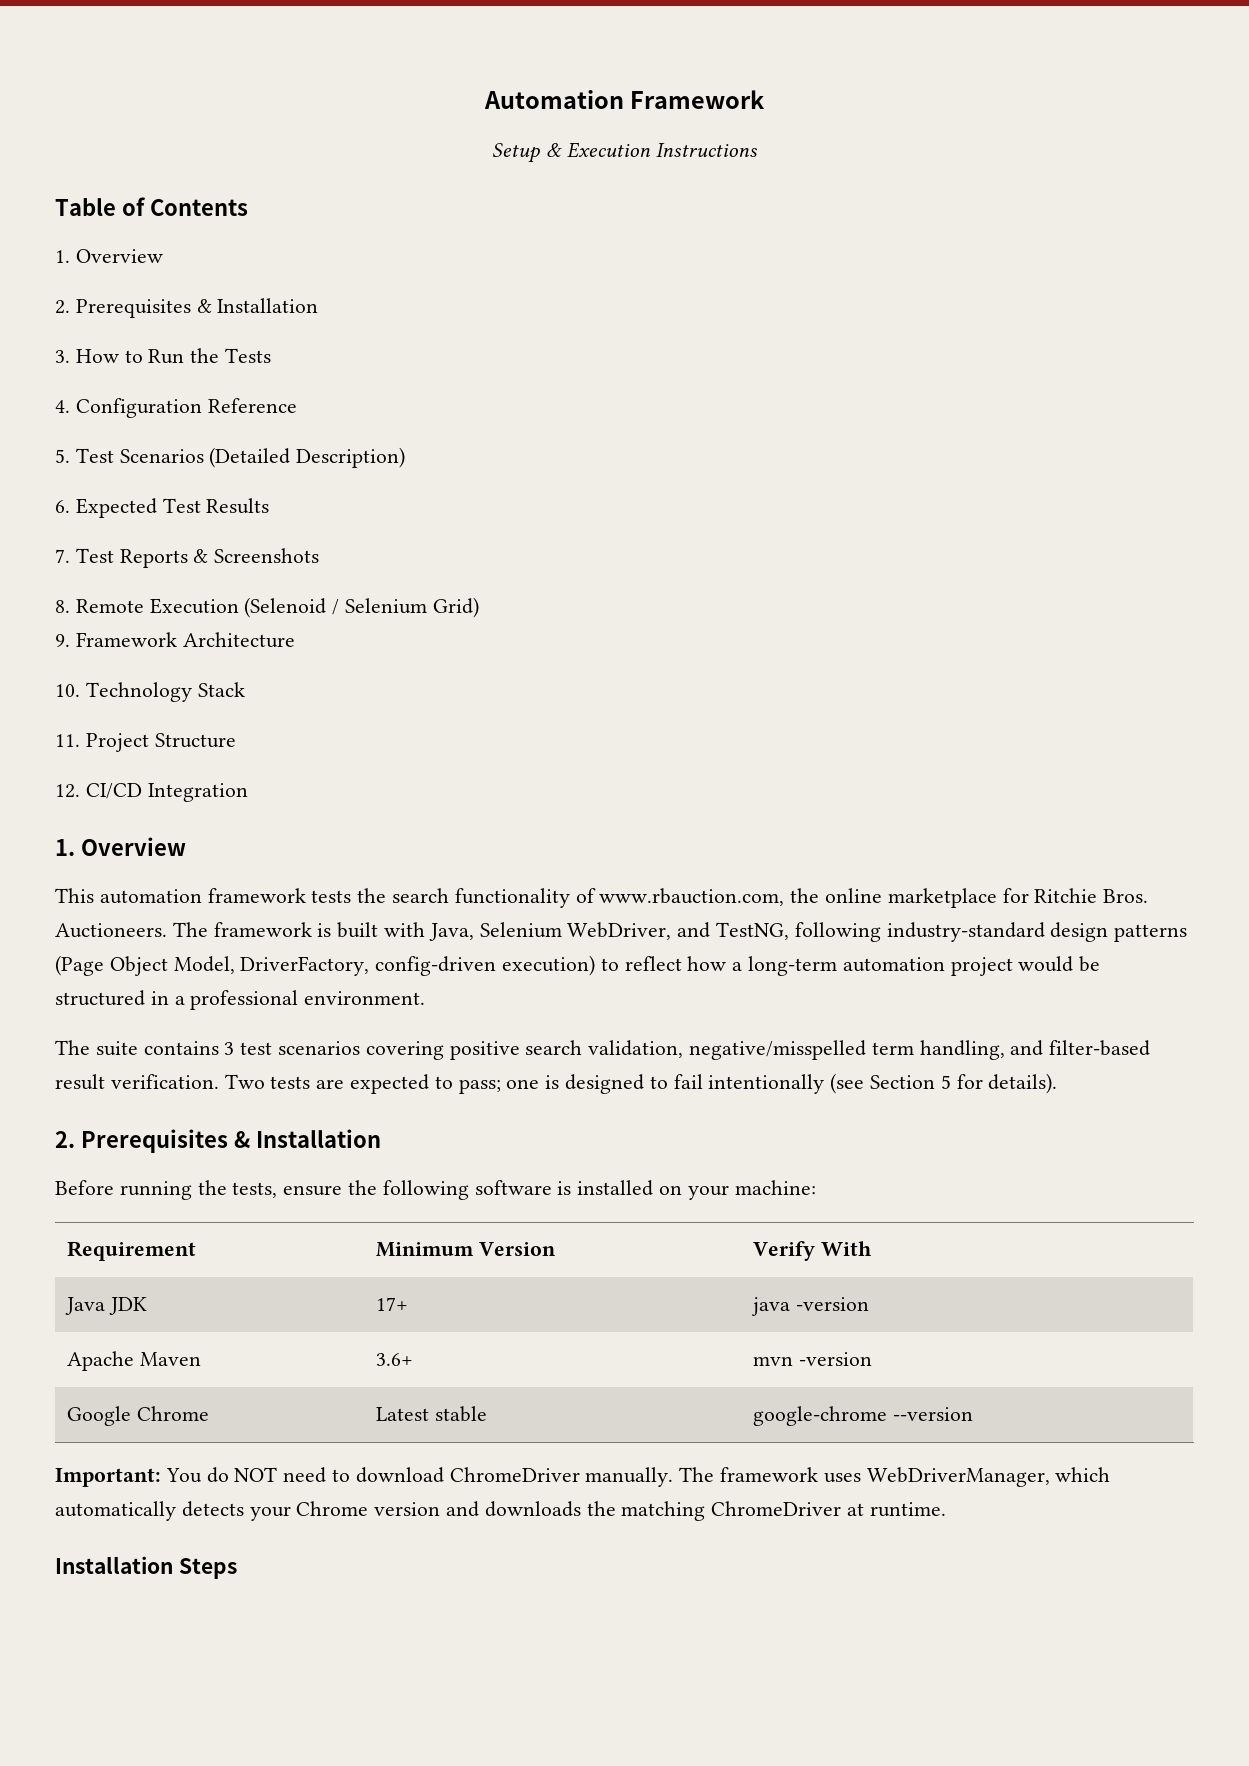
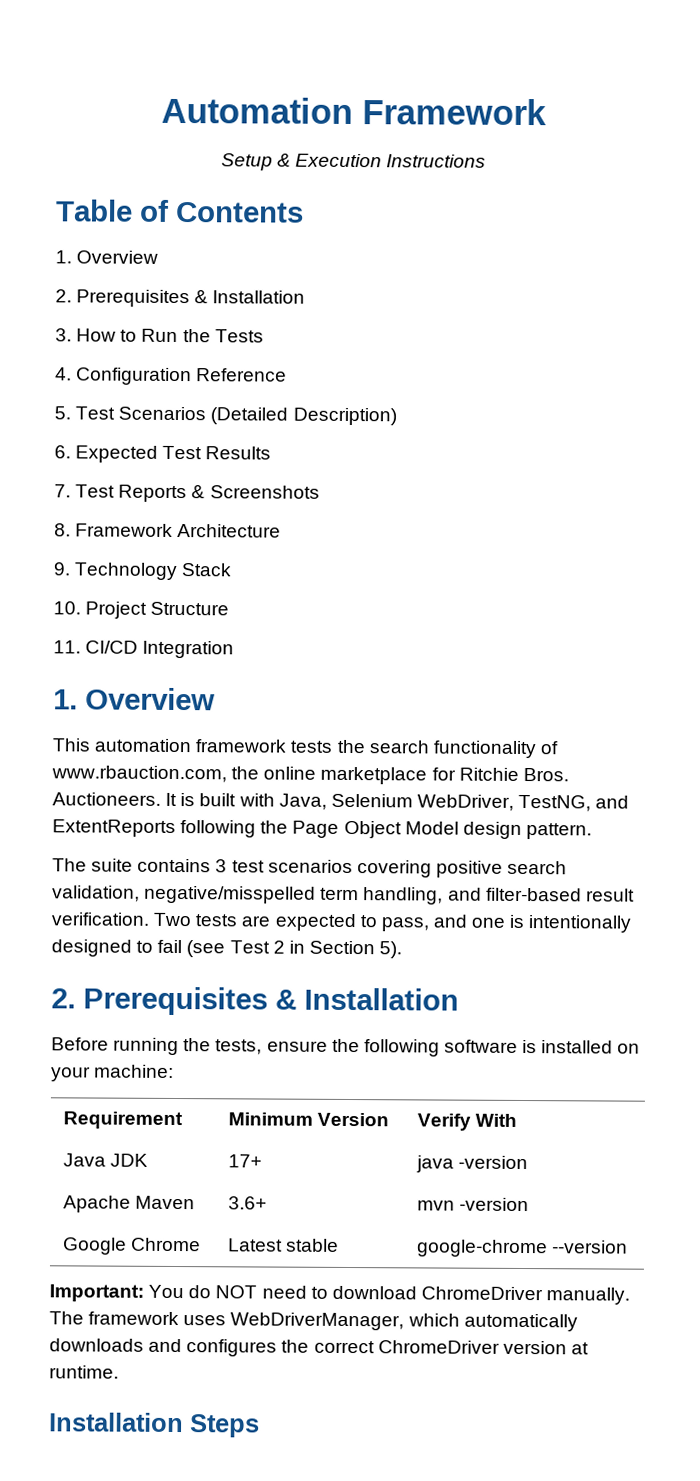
[75,597,479,618] [55,634,70,647] Remote Execution (Selenoid / Selenium Grid) // 9. -> (71, 530) none
[55,684,80,697] 10. -> [53,562,71,576] 9.
[55,734,80,747] 11. -> [53,601,81,615] 10.
[55,784,80,798] 12. -> [53,640,81,654] 11.
[172,922,312,937] The framework -> [165,792,178,807] It
[677,922,1188,942] [55,955,1101,976] [55,990,426,1010] and TestNG, following industry-standard design patterns (Page Object Model, DriverFactory, config-driven execution) to reflect how a long-term automation project would be structured in a professional environment. -> [518,794,630,812] [52,819,592,840] TestNG, and ExtentReports following the Page Object Model design pattern.
[458,1079,501,1094] pass; -> [380,914,467,932] pass, and
(560, 1082) none -> [528,915,632,933] intentionally
[708,1073,1058,1094] intentionally (see Section 5 for details). -> [186,940,403,959] (see Test 2 in Section 5).
[181,1501,842,1521] detects your Chrome version and downloads the matching ChromeDriver -> [49,1338,567,1357] downloads and configures the correct ChromeDriver version

